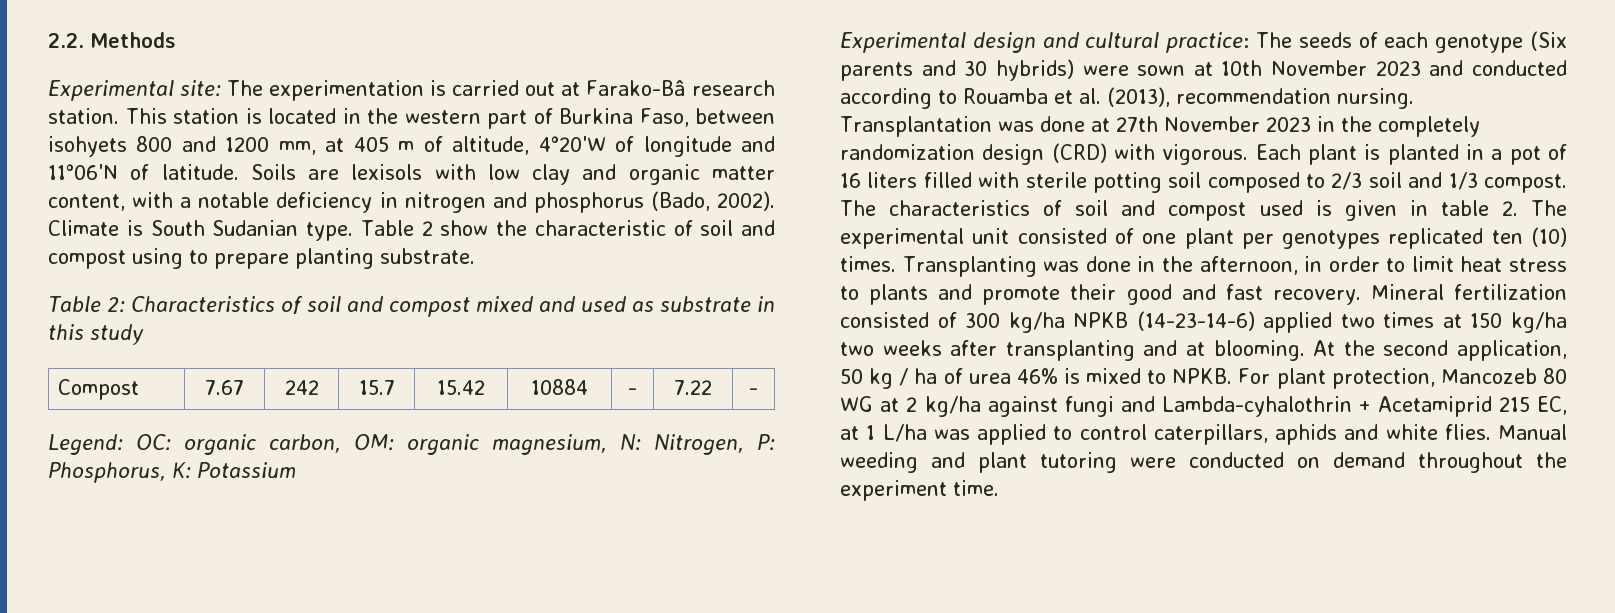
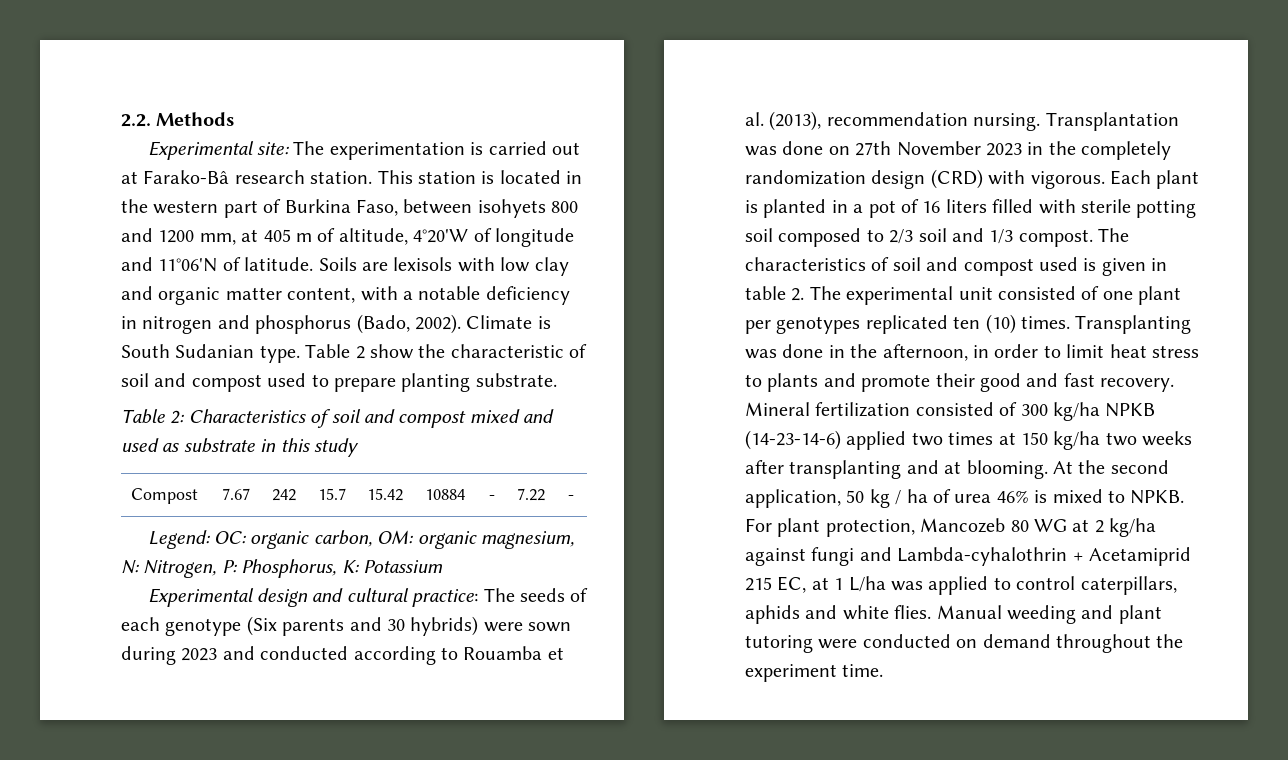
[132,248,183,269] using -> [267,373,307,387] used
[1193,60,1368,76] at 10th November -> [121,646,176,665] during
[1090,118,1110,132] at -> [828,146,850,155] on

